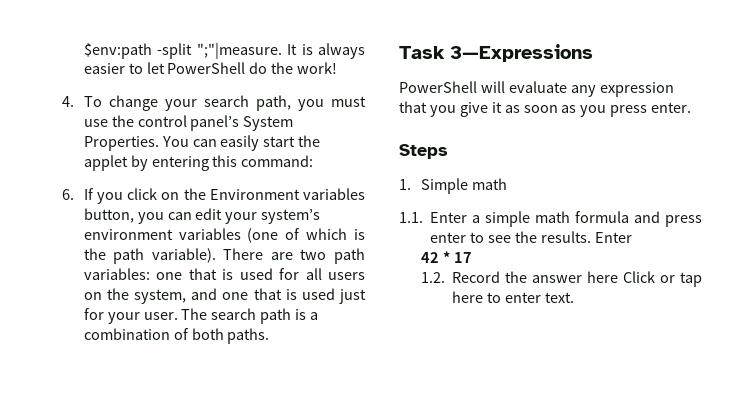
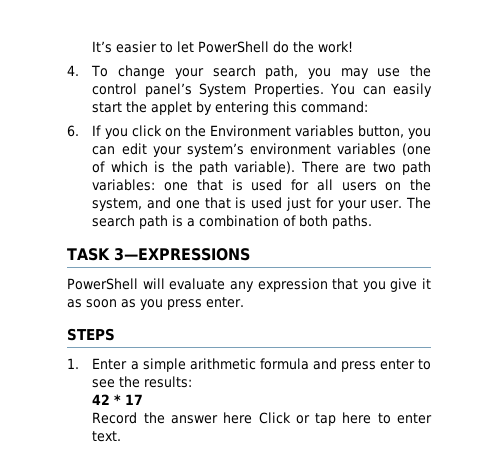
[83,42,365,59] $env:path -split ";"|measure. It is always -> [92,41,113,53] It’s
[331,96,366,107] must -> [340,68,369,79] may
[399,44,593,62] Task 3—Expressions -> [67,248,250,261] TASK 3—EXPRESSIONS
[399,144,448,159] [399,178,507,194] [399,212,423,223] Steps // 1. Simple math // 1.1. -> [67,328,115,341] [67,358,79,369] STEPS // 1.
[535,211,571,223] math -> [189,358,256,370] arithmetic
[540,231,632,243] results. Enter -> [144,376,193,388] results:
[420,272,445,283] 1.2. -> (144, 399) none

